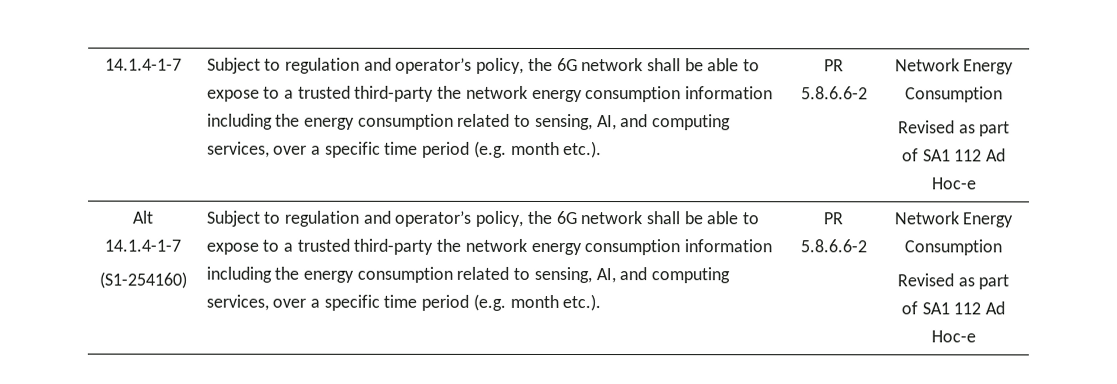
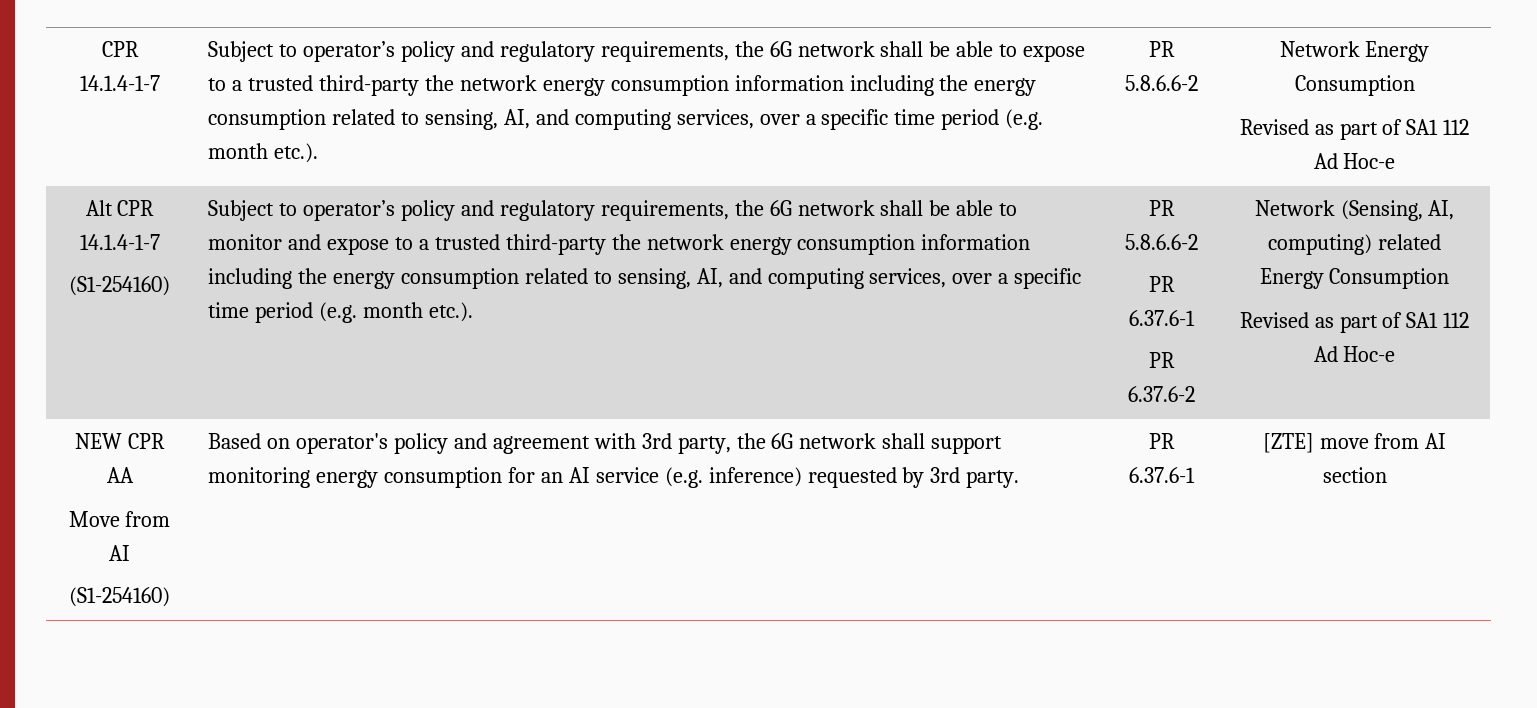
(105, 64) none -> [101,41,139,57] CPR
[284,57,525,74] regulation and operator’s policy, -> [302,41,729,62] operator’s policy and regulatory requirements,
(153, 217) none -> [117,200,155,216] CPR
[283,210,760,227] regulation and operator’s policy, the 6G network shall be able to -> [302,200,1018,221] [208,234,321,250] operator’s policy and regulatory requirements, the 6G network shall be able to monitor and
[893,211,959,225] | Network -> [1149,276,1175,292] [1129,310,1195,326] [1149,352,1175,368] [1128,386,1195,402] [1254,200,1455,221] [1268,234,1441,255] // PR 6.37.6-1 // PR 6.37.6-2 | Network (Sensing, AI, computing) related
(976, 336) none -> [75,433,165,449] [106,467,134,483] [68,511,171,527] [109,545,130,561] [69,587,170,607] [208,433,1003,454] [208,467,1020,488] [1149,433,1175,449] [1129,467,1195,483] [1262,433,1447,453] [1322,467,1387,483] // NEW CPR AA // Move from AI // (S1-254160) | Based on operator's policy and agreement with 3rd party, the 6G network shall support monitoring energy consumption for an AI service (e.g. inference) requested by 3rd party. | PR 6.37.6-1 | [ZTE] move from AI section

